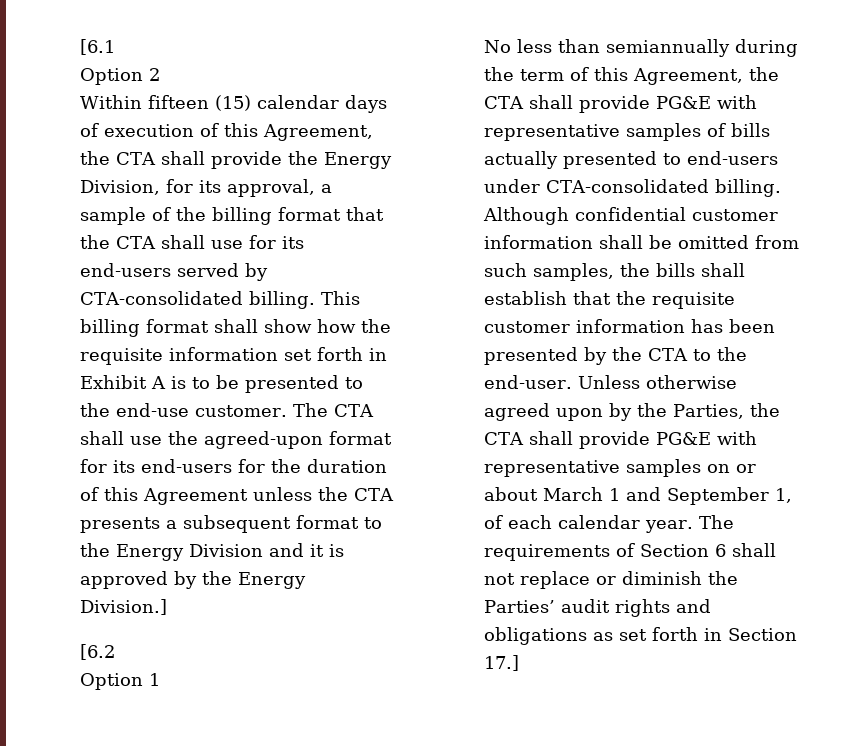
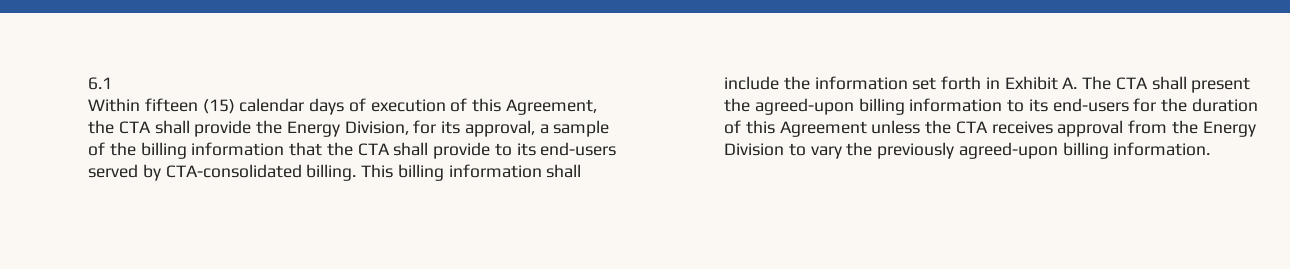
[79,39,115,55] [79,68,160,85] [6.1 // Option 2 -> [88,77,113,90] 6.1
[277,207,341,221] format -> [191,142,285,156] information
[210,235,276,249] use for -> [433,142,512,159] provide to
[145,319,391,333] [79,348,163,365] format shall show how the requisite -> [448,164,582,178] [724,76,811,90] information shall include the
[150,375,363,393] [79,403,287,417] A is to be presented to the end-use customer. -> [1062,77,1078,89] A.
[129,436,162,445] use -> [1191,77,1251,93] present
[328,431,392,445] [79,459,107,473] format for -> [858,98,1025,115] billing information to
[79,515,382,533] [79,543,344,561] [79,571,306,589] [79,599,167,615] [79,644,115,660] [79,673,160,690] [483,39,798,57] [483,67,779,85] [483,95,757,113] [483,123,770,141] [483,151,778,169] [483,179,781,197] [482,207,778,225] [483,235,799,249] [483,263,745,281] [483,291,735,309] [483,319,775,333] [483,347,747,365] [483,375,737,389] [483,403,780,421] [483,431,757,449] [483,459,756,477] [483,487,792,505] [483,515,734,533] [483,543,776,561] [483,571,738,589] [483,599,711,617] [483,627,797,645] [483,655,519,671] presents a subsequent format to the Energy Division and it is approved by the Energy Division.] // [6.2 // Option 1 // No less than semiannually during the term of this Agreement, the CTA shall provide PG&E with representative samples of bills actually presented to end-users under CTA-consolidated billing. Although confidential customer information shall be omitted from such samples, the bills shall establish that the requisite customer information has been presented by the CTA to the end-user. Unless otherwise agreed upon by the Parties, the CTA shall provide PG&E with representative samples on or about March 1 and September 1, of each calendar year. The requirements of Section 6 shall not replace or diminish the Parties’ audit rights and obligations as set forth in Section 17.] -> [991,120,1256,137] [724,142,1211,159] receives approval from the Energy Division to vary the previously agreed-upon billing information.

